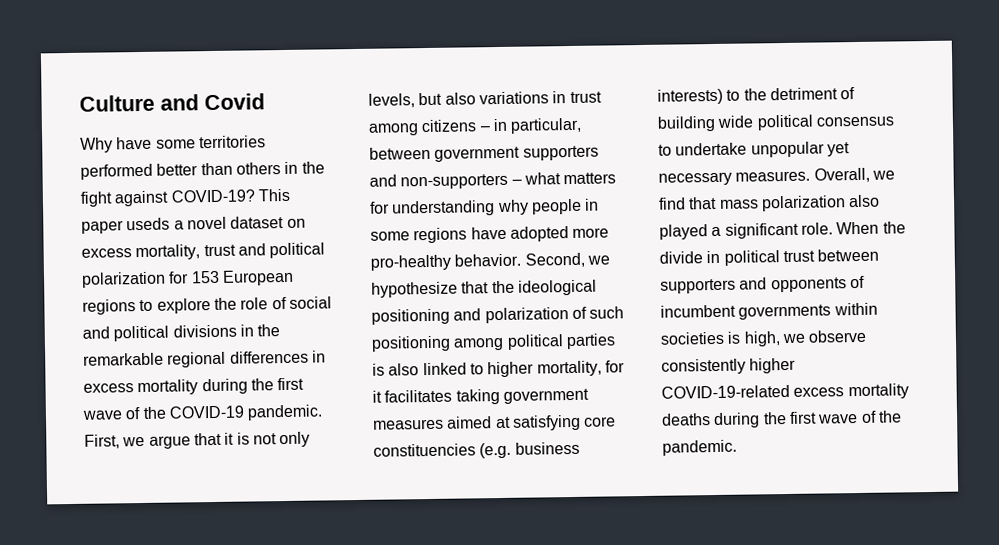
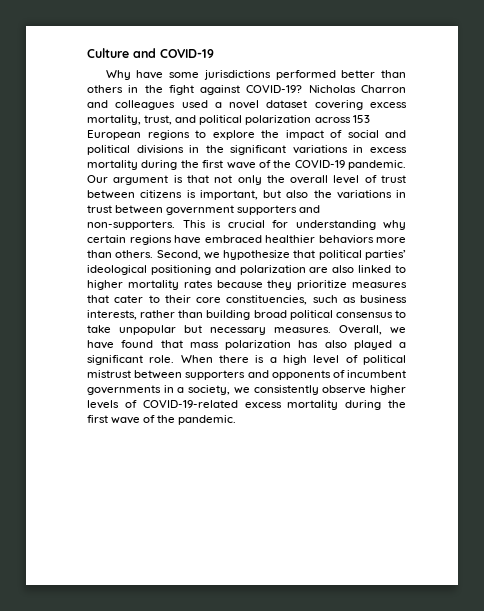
[204,93,265,111] Covid -> [160,49,214,58] COVID-19
[198,135,266,149] territories -> [203,70,271,80] jurisdictions
[257,188,290,202] [81,217,171,234] This paper useds -> [308,85,406,93] [87,100,208,110] Nicholas Charron and colleagues used
[286,218,306,228] on -> [314,100,363,110] covering
[203,244,236,257] trust -> [144,115,173,125] trust,
[168,271,190,284] for -> [314,117,351,123] across
[240,297,269,310] role -> [285,130,324,140] impact
[83,350,309,368] remarkable regional differences -> [230,145,348,155] significant variations
[84,431,311,449] [368,93,415,108] First, we argue that it is not only levels, -> [87,175,407,185] [87,190,258,200] Our argument is that not only the overall level of trust between citizens is important,
(476, 98) none -> [313,190,332,198] the
[368,117,583,136] [369,145,599,162] [369,172,617,190] [370,198,600,217] [370,226,610,244] [370,253,522,271] among citizens – in particular, between government supporters and non-supporters – what matters for understanding why people in some regions have adopted more pro-healthy behavior. -> [115,205,321,215] [87,220,406,230] [87,235,406,245] [87,250,154,258] between government supporters and non-supporters. This is crucial for understanding why certain regions have embraced healthier behaviors more than others.
[491,280,515,294] the -> [318,250,406,260] political parties’
[571,306,625,319] [371,333,616,352] [372,360,625,378] [372,388,589,405] [373,414,617,431] [373,441,580,459] [657,87,856,105] [657,114,894,132] [658,141,850,158] of such positioning among political parties is also linked to higher mortality, for it facilitates taking government measures aimed at satisfying core constituencies (e.g. business interests) to the detriment of building wide political consensus to undertake unpopular yet -> [309,265,406,273] [87,280,407,290] [87,295,407,305] [87,310,406,320] [87,325,202,335] are also linked to higher mortality rates because they prioritize measures that cater to their core constituencies, such as business interests, rather than building broad political consensus to take unpopular but
[658,197,686,210] find -> [87,340,154,349] have found
(846, 203) none -> [298,340,319,348] has
[882,221,906,234] [659,250,815,266] the divide in political trust -> [219,355,406,365] [87,370,131,378] there is a high level of political mistrust
[833,302,878,316] [660,329,868,347] [661,357,797,375] within societies is high, we observe consistently higher -> [163,385,406,395] [87,400,137,409] in a society, we consistently observe higher levels of
[661,413,711,426] deaths -> (339, 405) none

